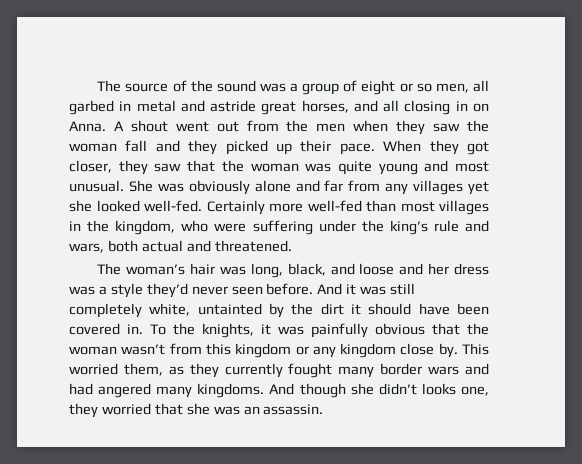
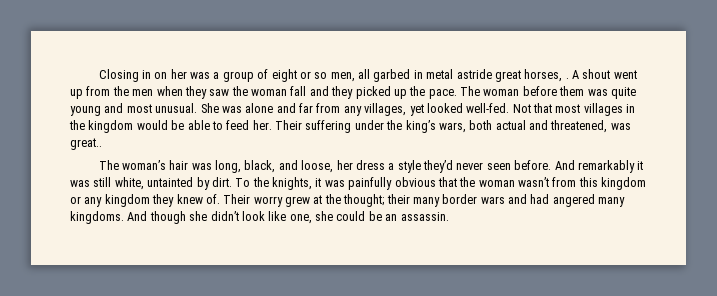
[97,80,256,92] The source of the sound -> [98,69,187,82] Closing in on her
[180,100,205,112] and -> (454, 74) none
[353,100,489,115] [69,121,106,132] and all closing in on Anna. -> [565,78,569,79] .
[216,121,239,132] out -> [70,89,83,99] up
[300,140,489,155] [69,160,299,175] their pace. When they got closer, they saw that the woman -> [409,86,585,99] the pace. The woman before them
[188,180,250,195] obviously -> (242, 109) none
[413,180,489,195] [69,200,489,215] [69,220,247,235] villages yet she looked well-fed. Certainly more well-fed than most villages in the kingdom, who were -> [364,103,636,116] [69,120,302,133] villages, yet looked well-fed. Not that most villages in the kingdom would be able to feed her. Their
[433,220,490,232] rule and -> (436, 126) none
[214,240,292,252] threatened. -> [550,120,631,133] [70,138,102,150] threatened, was great..
[359,263,424,275] loose and -> [301,160,334,173] loose,
[69,286,95,295] was -> (385, 165) none
(343, 289) none -> [577,160,635,173] remarkably
[69,303,142,318] completely -> (112, 182) none
[291,303,489,315] [69,323,143,335] the dirt it should have been covered in. -> [211,177,232,187] dirt.
[400,343,490,358] [69,363,333,378] close by. This worried them, as they currently fought -> [152,194,410,207] they knew of. Their worry grew at the thought; their
[421,383,489,396] [69,403,240,418] looks one, they worried that she was -> [241,211,382,224] look like one, she could be

